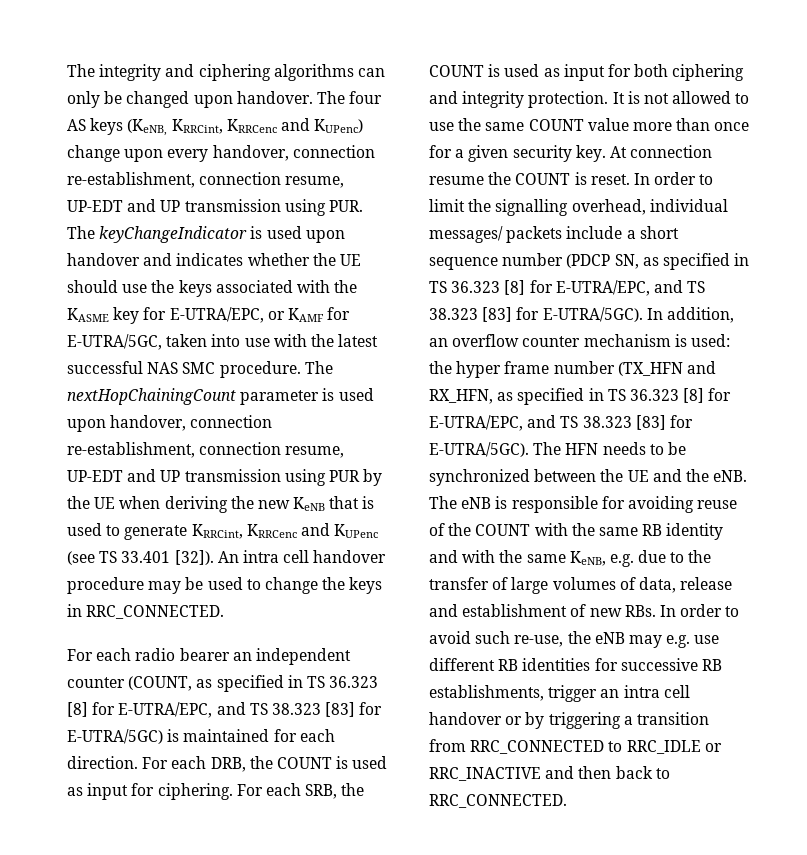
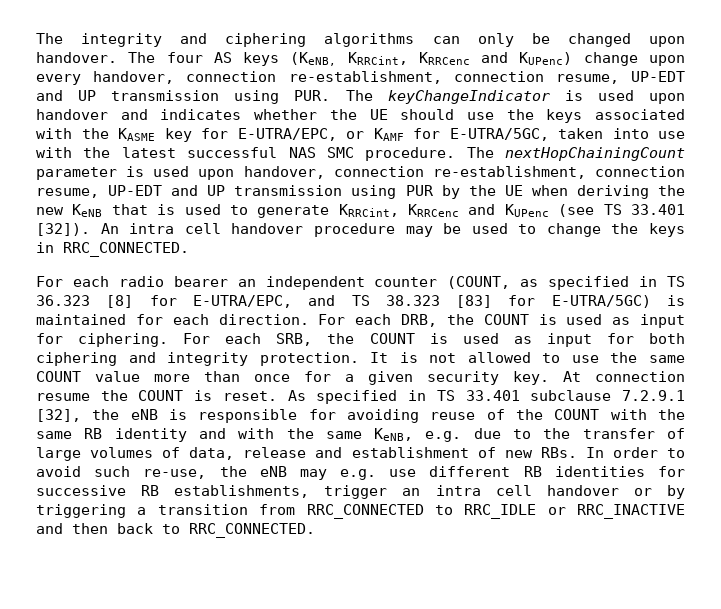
[633,172,714,185] [429,199,728,216] [429,226,679,243] [429,253,750,270] [429,280,706,296] [429,307,734,323] [429,334,730,347] [429,361,716,378] [429,388,732,405] [429,415,693,431] [429,442,686,457] [429,469,748,486] [429,496,457,509] In order to limit the signalling overhead, individual messages/ packets include a short sequence number (PDCP SN, as specified in TS 36.323 [8] for E-UTRA/EPC, and TS 38.323 [83] for E-UTRA/5GC). In addition, an overflow counter mechanism is used: the hyper frame number (TX_HFN and RX_HFN, as specified in TS 36.323 [8] for E-UTRA/EPC, and TS 38.323 [83] for E-UTRA/5GC). The HFN needs to be synchronized between the UE and the eNB. The -> [287,390,686,404] [36,409,120,422] As specified in TS 33.401 subclause 7.2.9.1 [32], the

